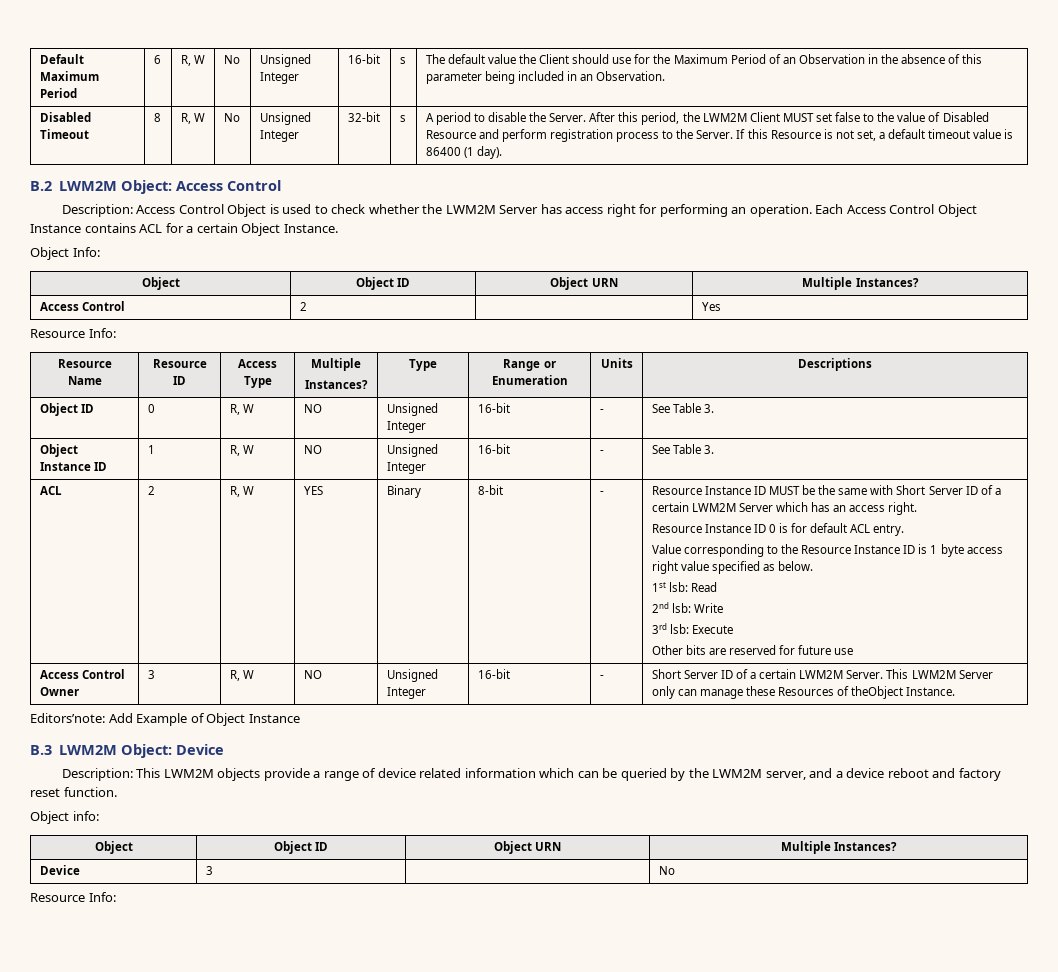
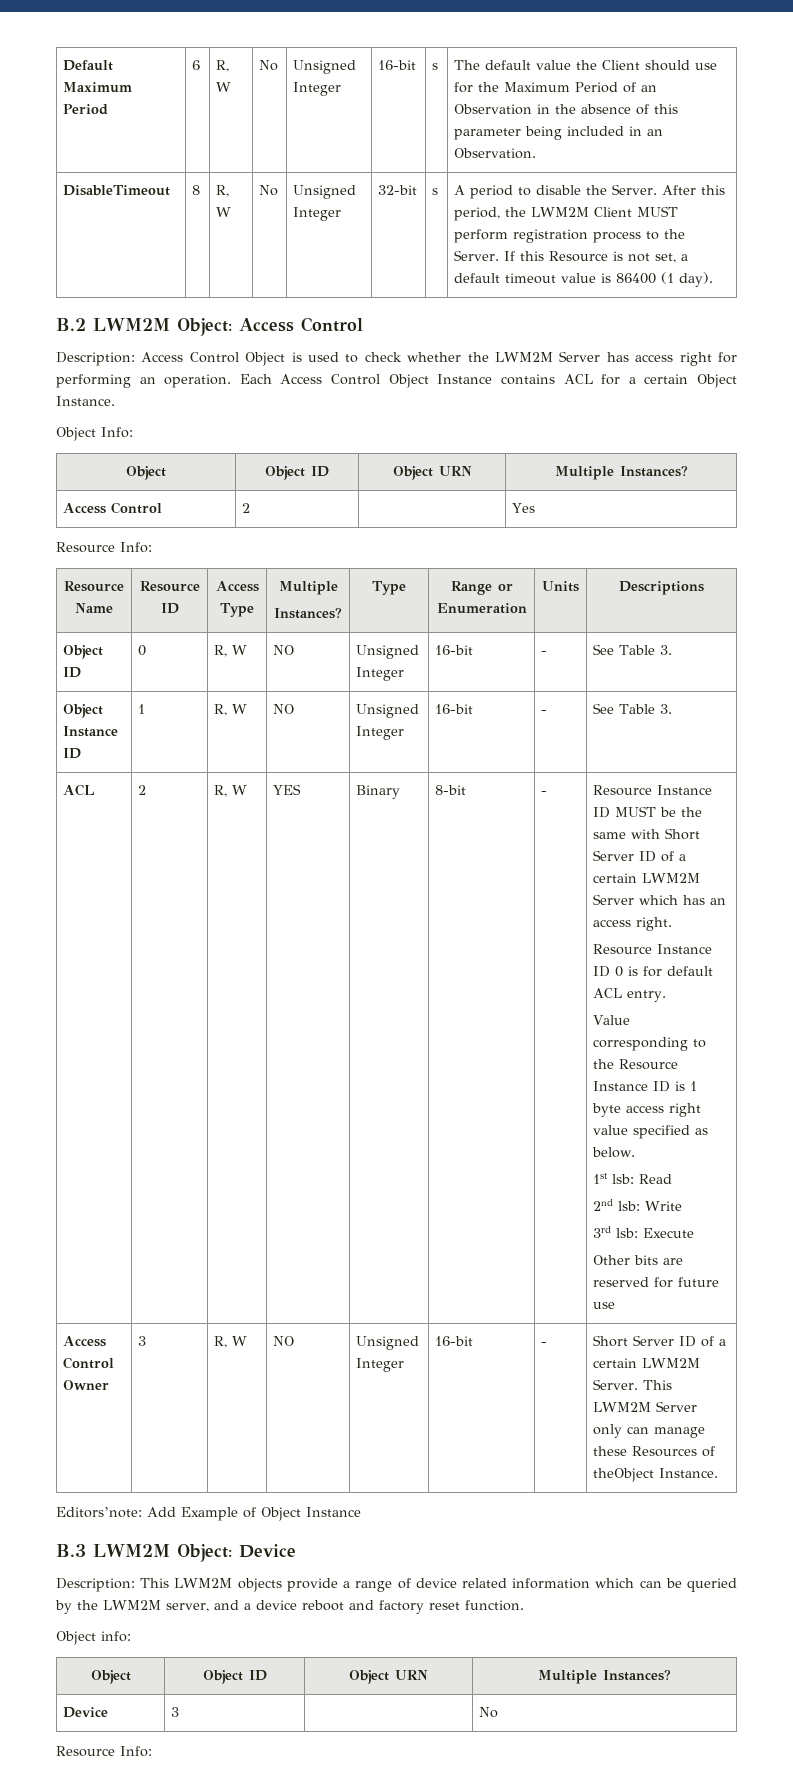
[39,112,91,122] [39,129,89,139] Disabled Timeout -> [63,185,171,196] DisableTimeout
[815,112,989,122] [425,129,499,139] set false to the value of Disabled Resource and -> (679, 211) none

